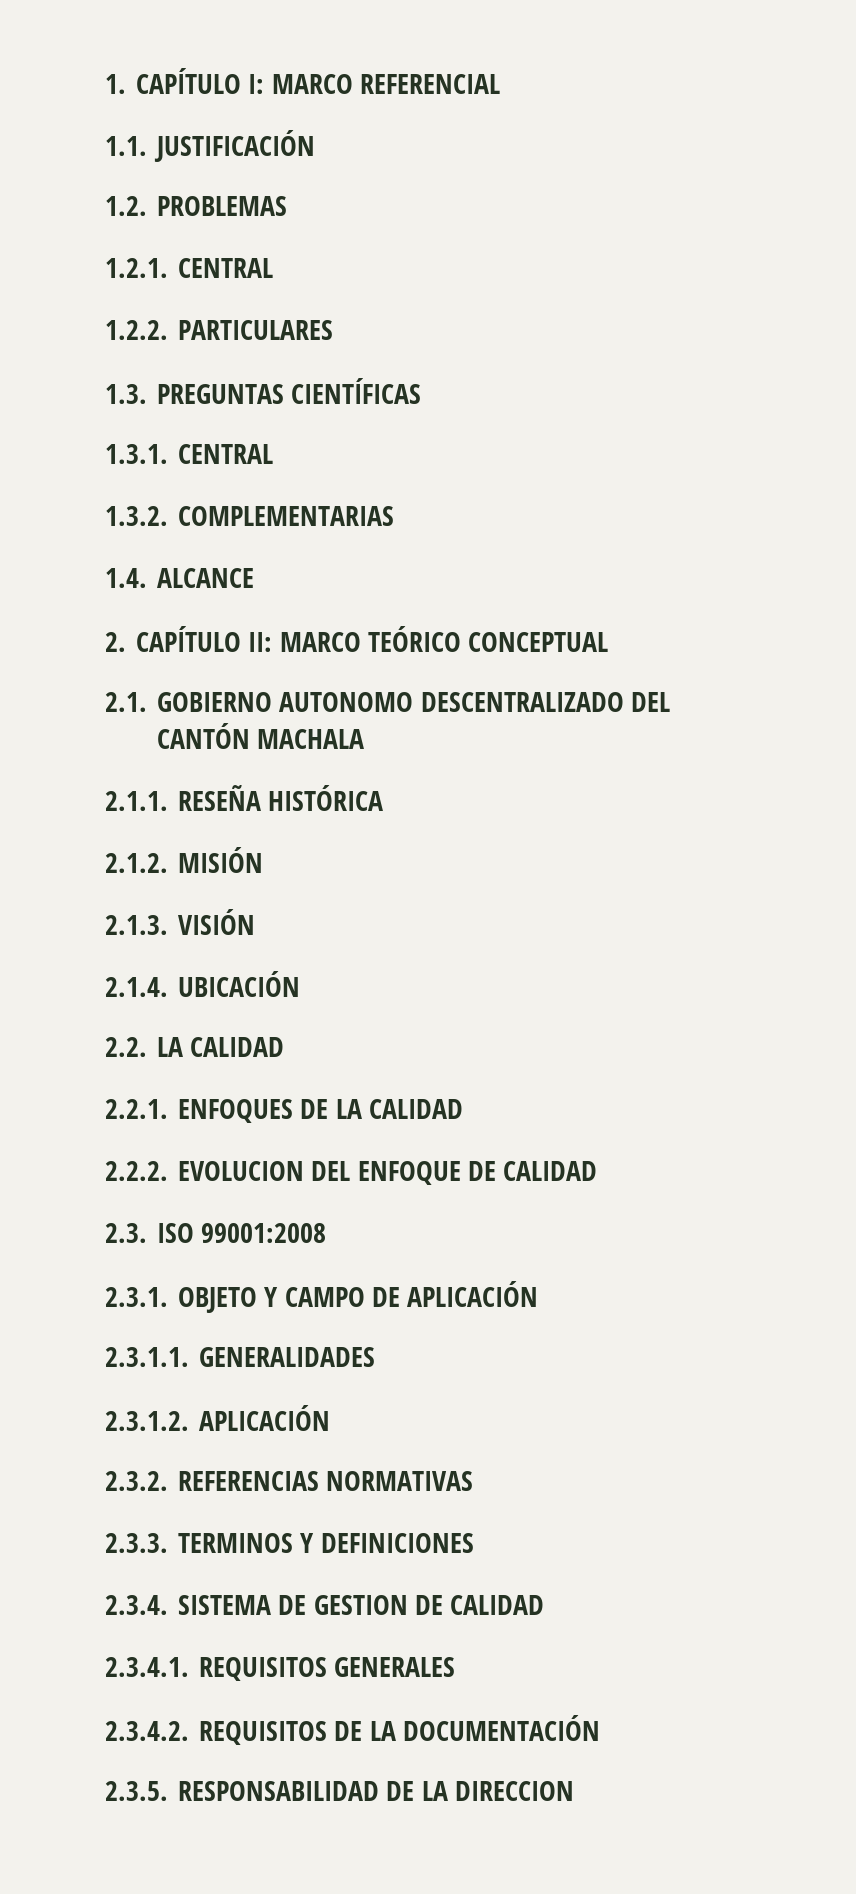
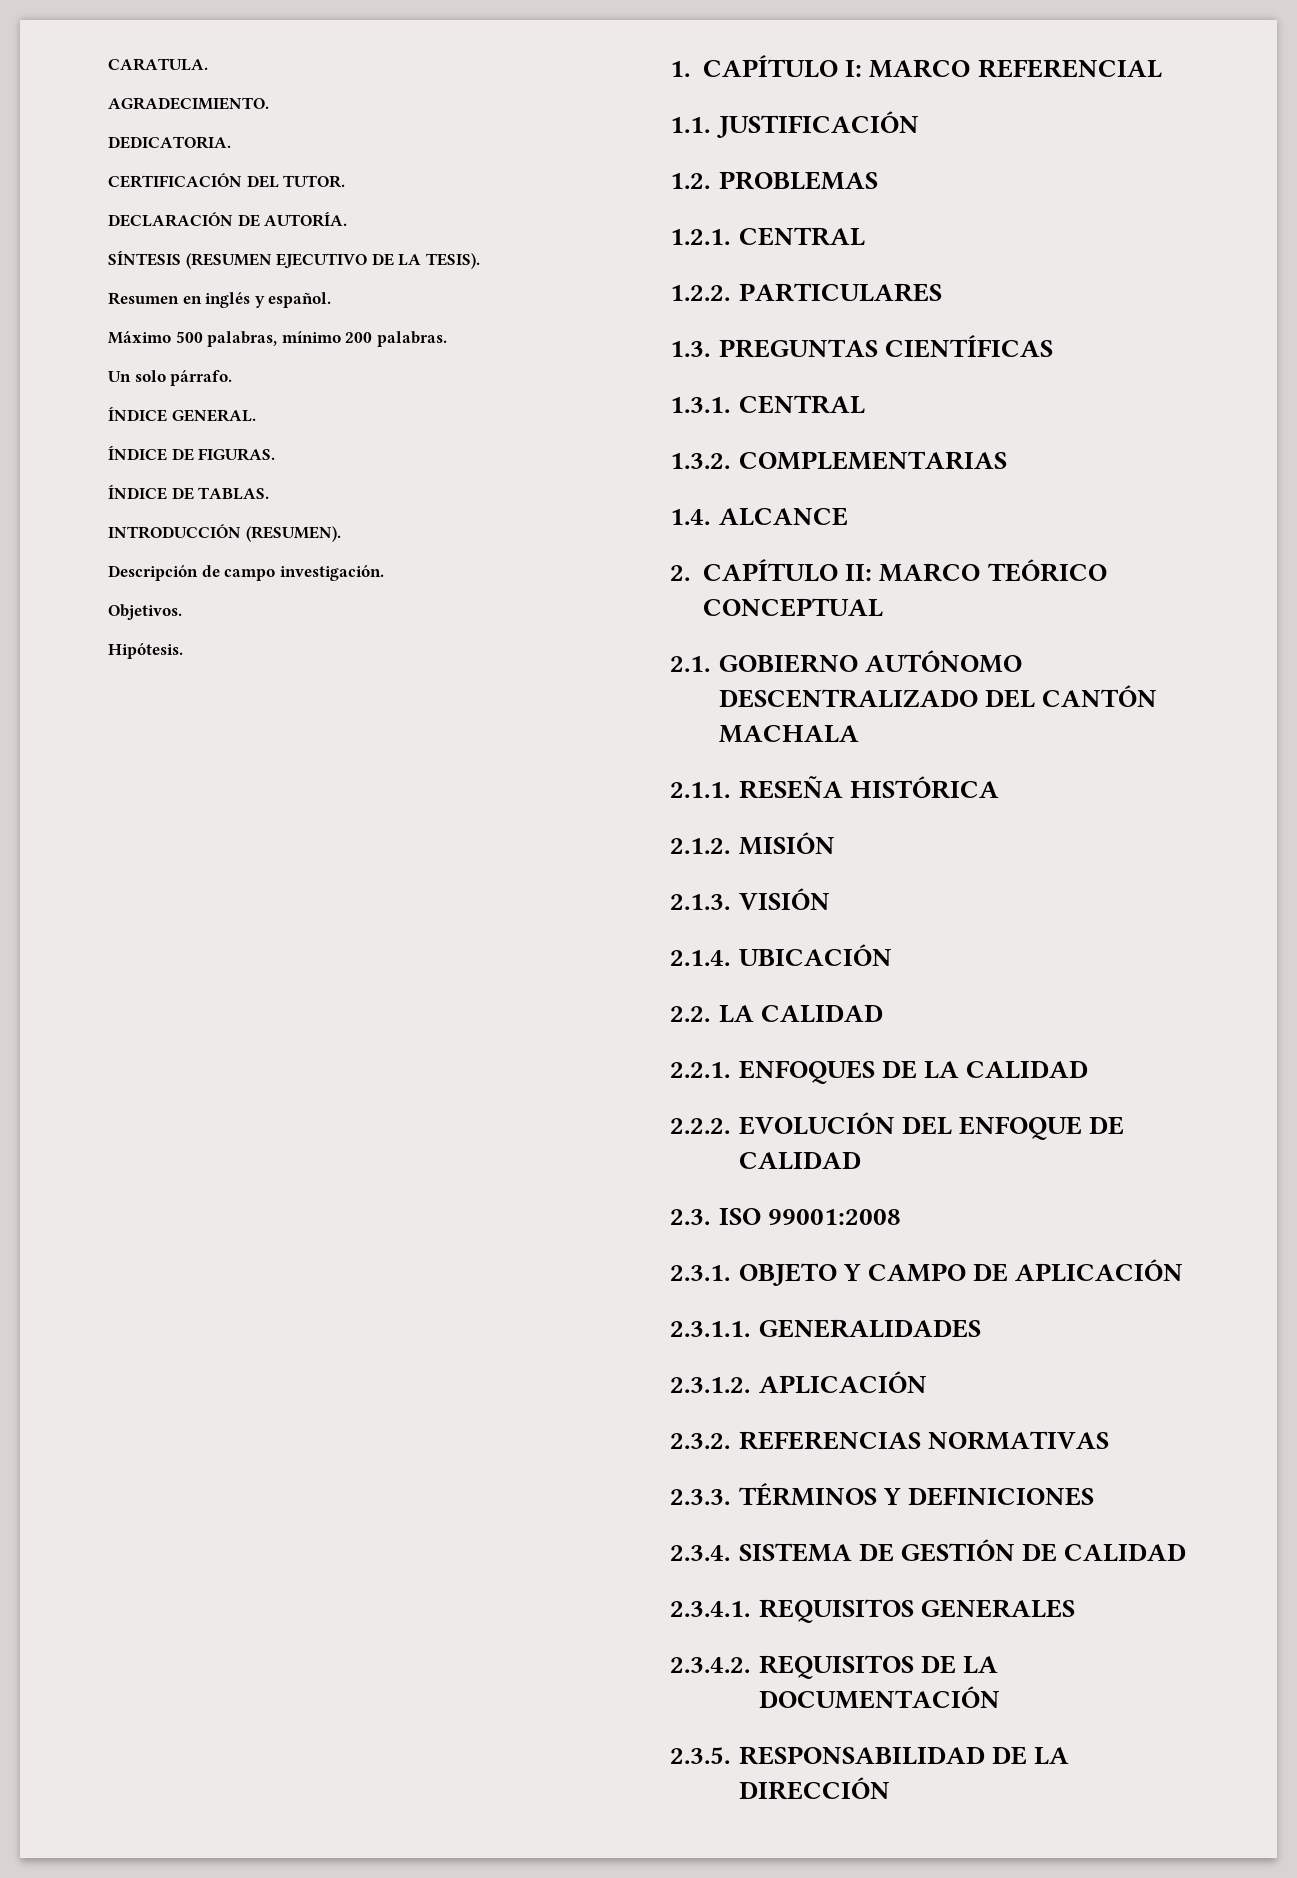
(105, 84) none -> [108,58,208,71] [108,97,269,110] [108,136,231,149] [108,173,346,188] [108,211,348,227] [108,250,480,269] [108,292,332,308] [108,331,447,347] [108,370,233,386] [108,406,256,422] [108,445,276,461] [108,484,270,500] [108,524,341,542] [108,565,384,581] [108,604,182,620] [108,643,183,659] CARATULA. // AGRADECIMIENTO. // DEDICATORIA. // CERTIFICACIÓN DEL TUTOR. // DECLARACIÓN DE AUTORÍA. // SÍNTESIS (RESUMEN EJECUTIVO DE LA TESIS). // Resumen en inglés y español. // Máximo 500 palabras, mínimo 200 palabras. // Un solo párrafo. // ÍNDICE GENERAL. // ÍNDICE DE FIGURAS. // ÍNDICE DE TABLAS. // INTRODUCCIÓN (RESUMEN). // Descripción de campo investigación. // Objetivos. // Hipótesis. //
[279,692,414,712] AUTONOMO -> [864,650,1022,673] AUTÓNOMO
[177,1161,304,1181] EVOLUCION -> [738,1112,895,1135] EVOLUCIÓN
[177,1533,293,1553] TERMINOS -> [738,1483,877,1506] TÉRMINOS
[313,1595,408,1615] GESTION -> [900,1539,1015,1562] GESTIÓN
[455,1781,575,1801] DIRECCION -> [738,1777,890,1800] DIRECCIÓN

